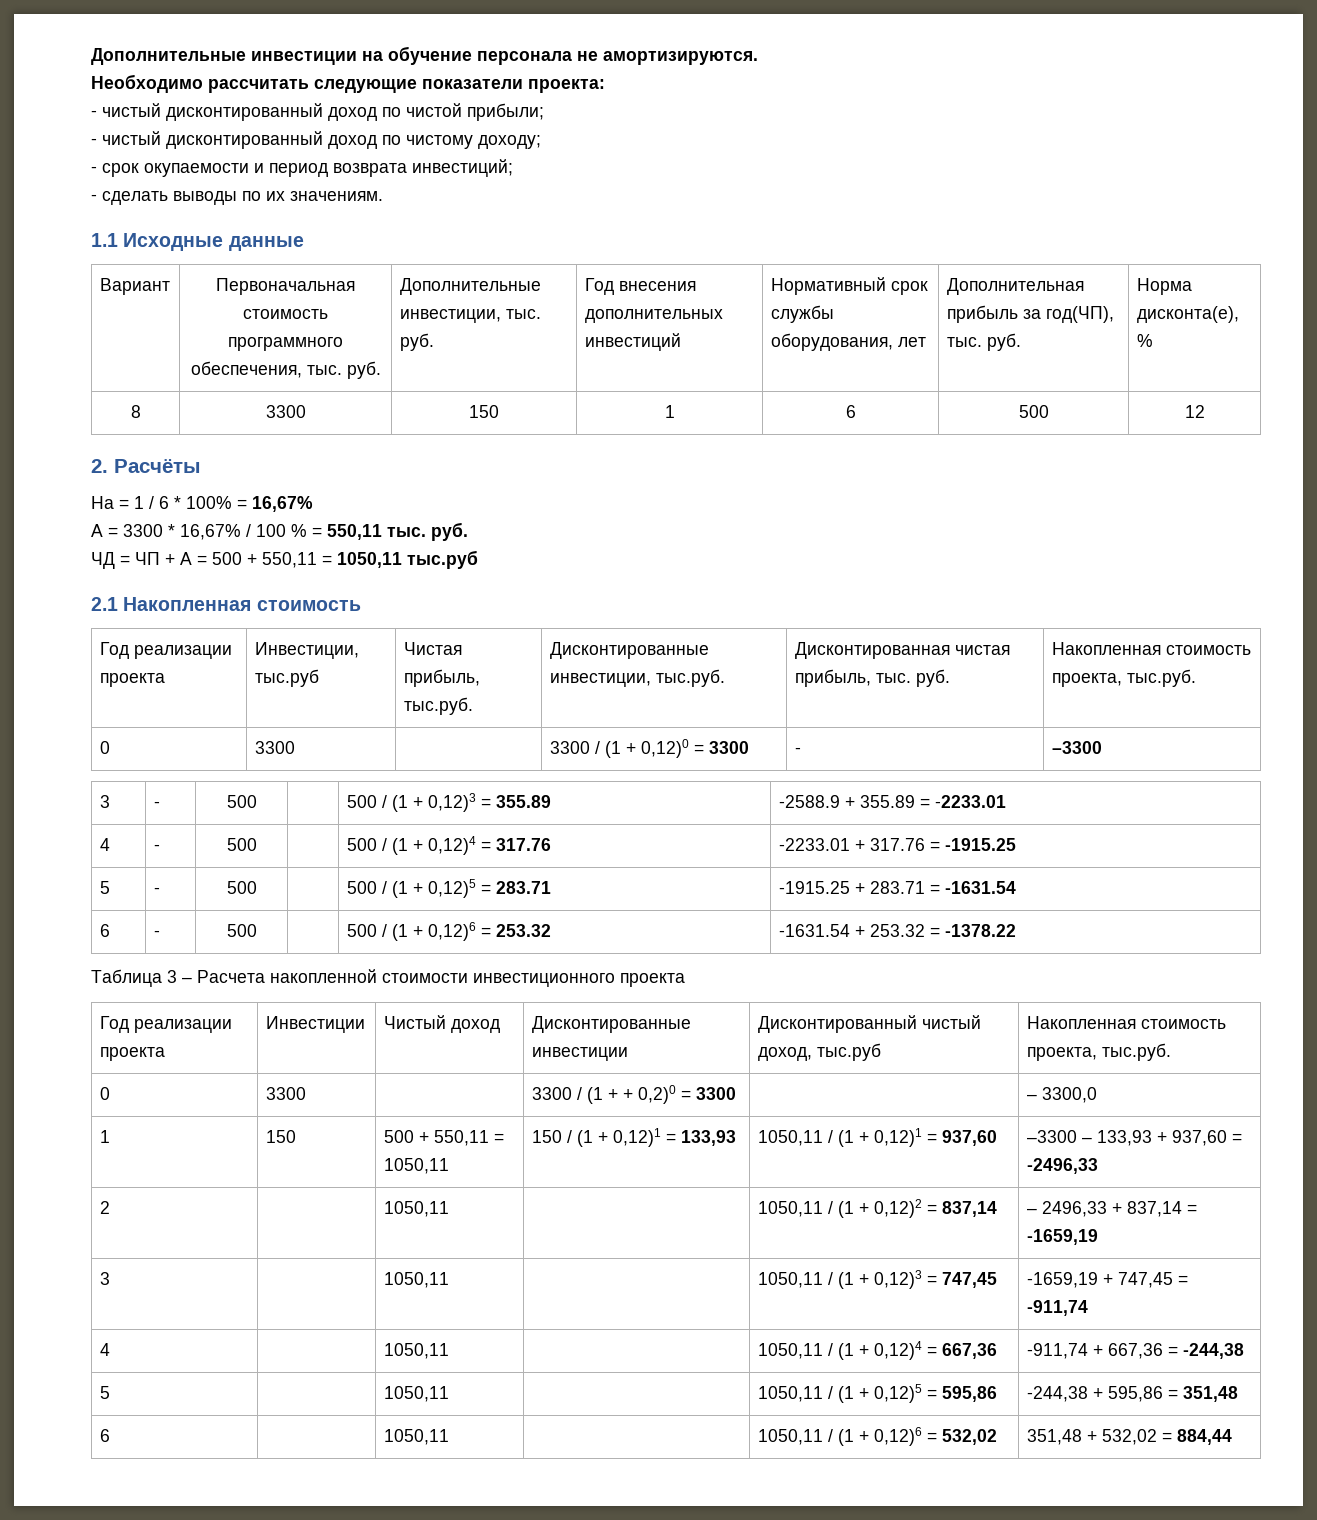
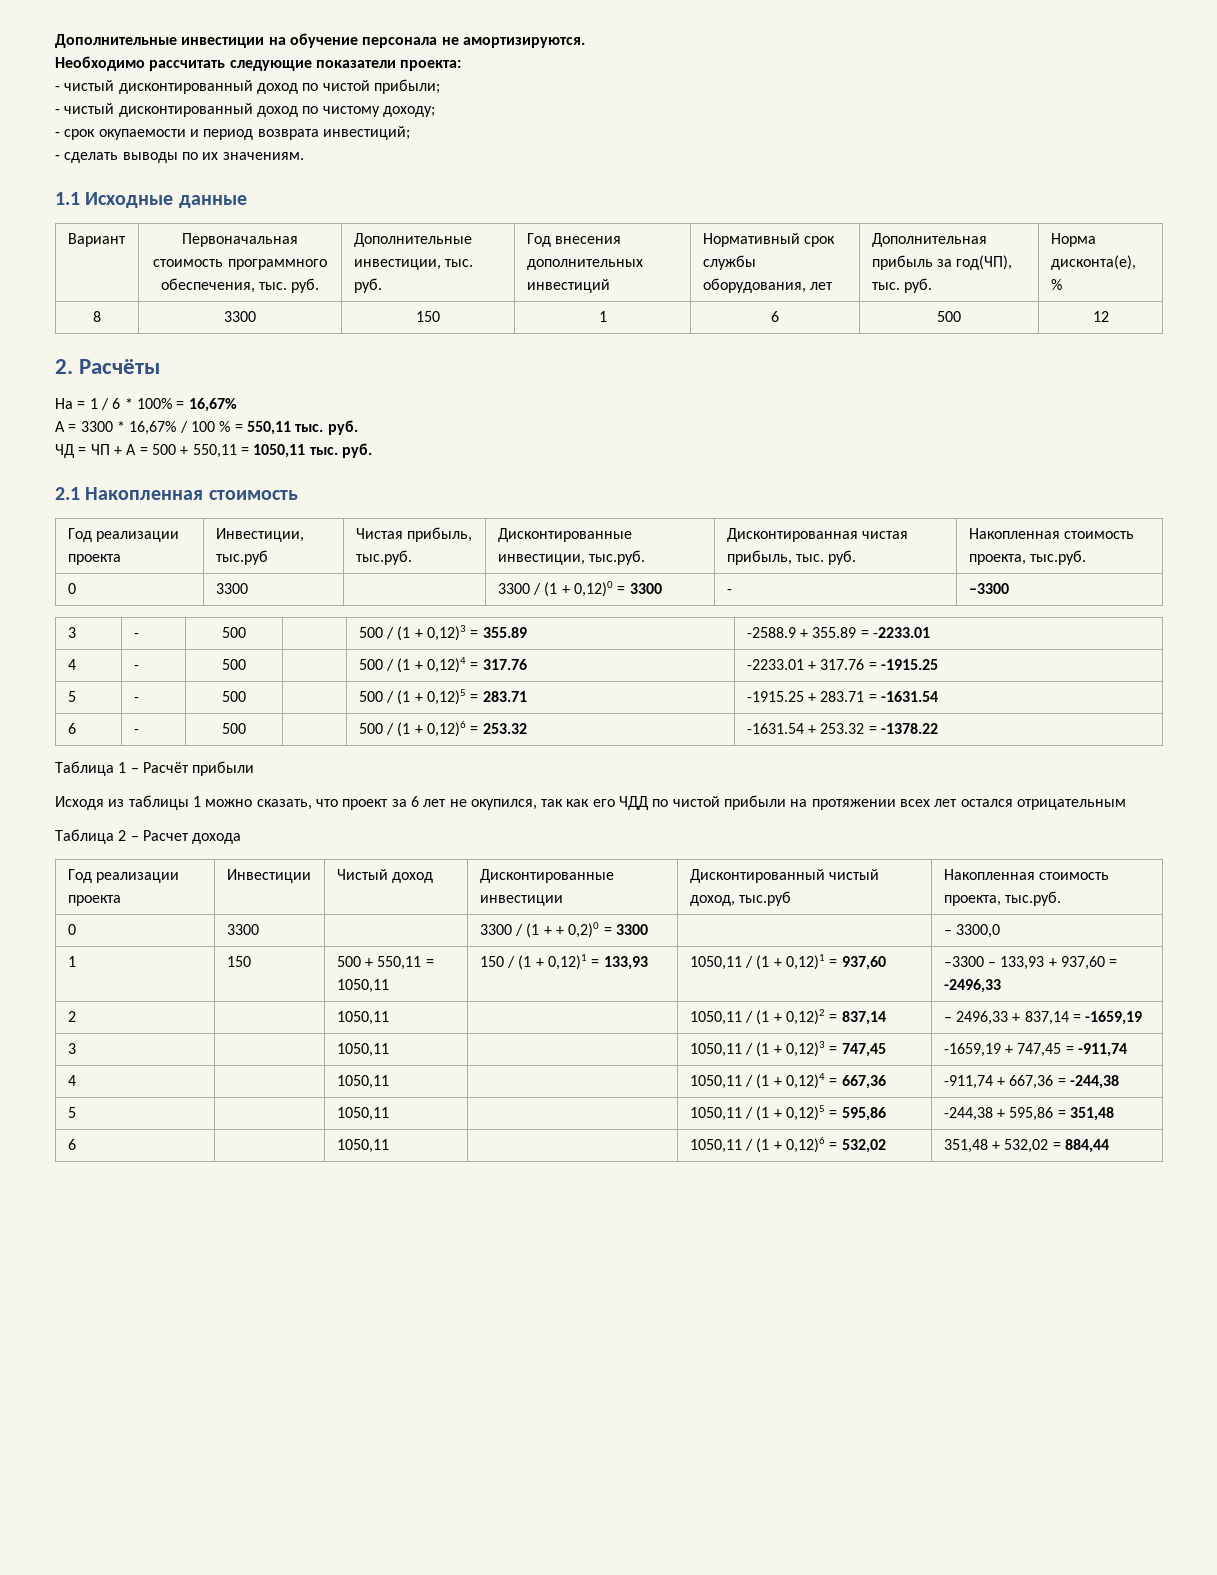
[407,550,478,569] тыс.руб -> [309,443,372,458] тыс. руб.
[167,969,685,987] 3 – Расчета накопленной стоимости инвестиционного проекта -> [118,761,255,776] [55,795,1127,810] [55,829,242,844] 1 – Расчёт прибыли // Исходя из таблицы 1 можно сказать, что проект за 6 лет не окупился, так как его ЧДД по чистой прибыли на протяжении всех лет остался отрицательным // Таблица 2 – Расчет дохода

